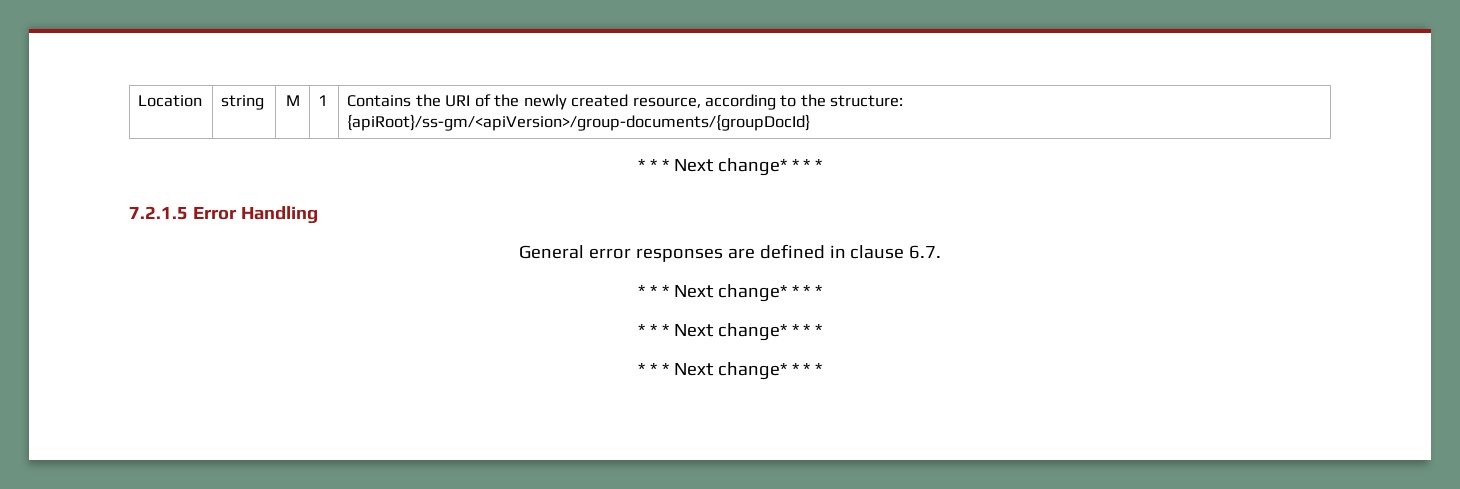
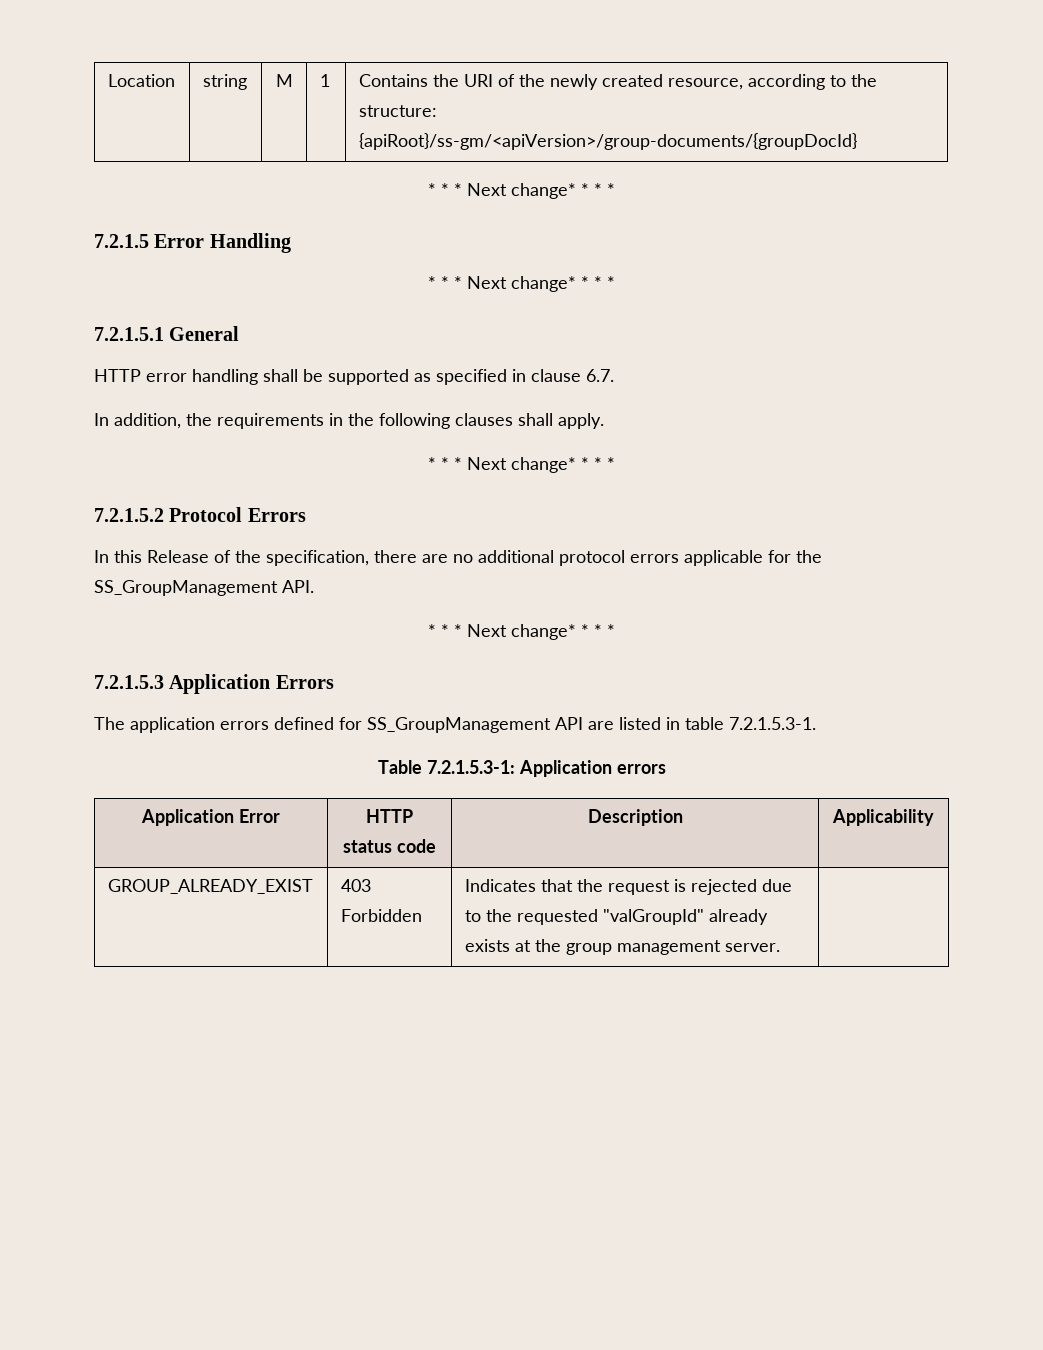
[518,244,942,262] [637,284,823,302] [637,323,823,341] [637,362,823,380] General error responses are defined in clause 6.7. // * * * Next change* * * * // * * * Next change* * * * // * * * Next change* * * * -> [428,276,615,292] [94,326,240,341] [94,369,614,385] [94,413,604,429] [428,457,615,473] [94,507,306,522] [94,550,822,566] [94,580,314,596] [428,624,615,640] [94,674,334,694] [94,717,816,733] [377,760,666,777] [141,809,280,826] [366,809,413,823] [343,839,436,853] [587,809,683,826] [832,809,934,826] [107,879,313,894] [340,879,371,892] [340,909,422,922] [464,879,792,895] [464,909,768,925] [464,939,780,955] * * * Next change* * * * // 7.2.1.5.1 General // HTTP error handling shall be supported as specified in clause 6.7. // In addition, the requirements in the following clauses shall apply. // * * * Next change* * * * // 7.2.1.5.2 Protocol Errors // In this Release of the specification, there are no additional protocol errors applicable for the SS_GroupManagement API. // * * * Next change* * * * // 7.2.1.5.3 Application Errors // The application errors defined for SS_GroupManagement API are listed in table 7.2.1.5.3-1. // Table 7.2.1.5.3-1: Application errors // Application Error | HTTP status code | Description | Applicability // GROUP_ALREADY_EXIST | 403 Forbidden | Indicates that the request is rejected due to the requested "valGroupId" already exists at the group management server. |

